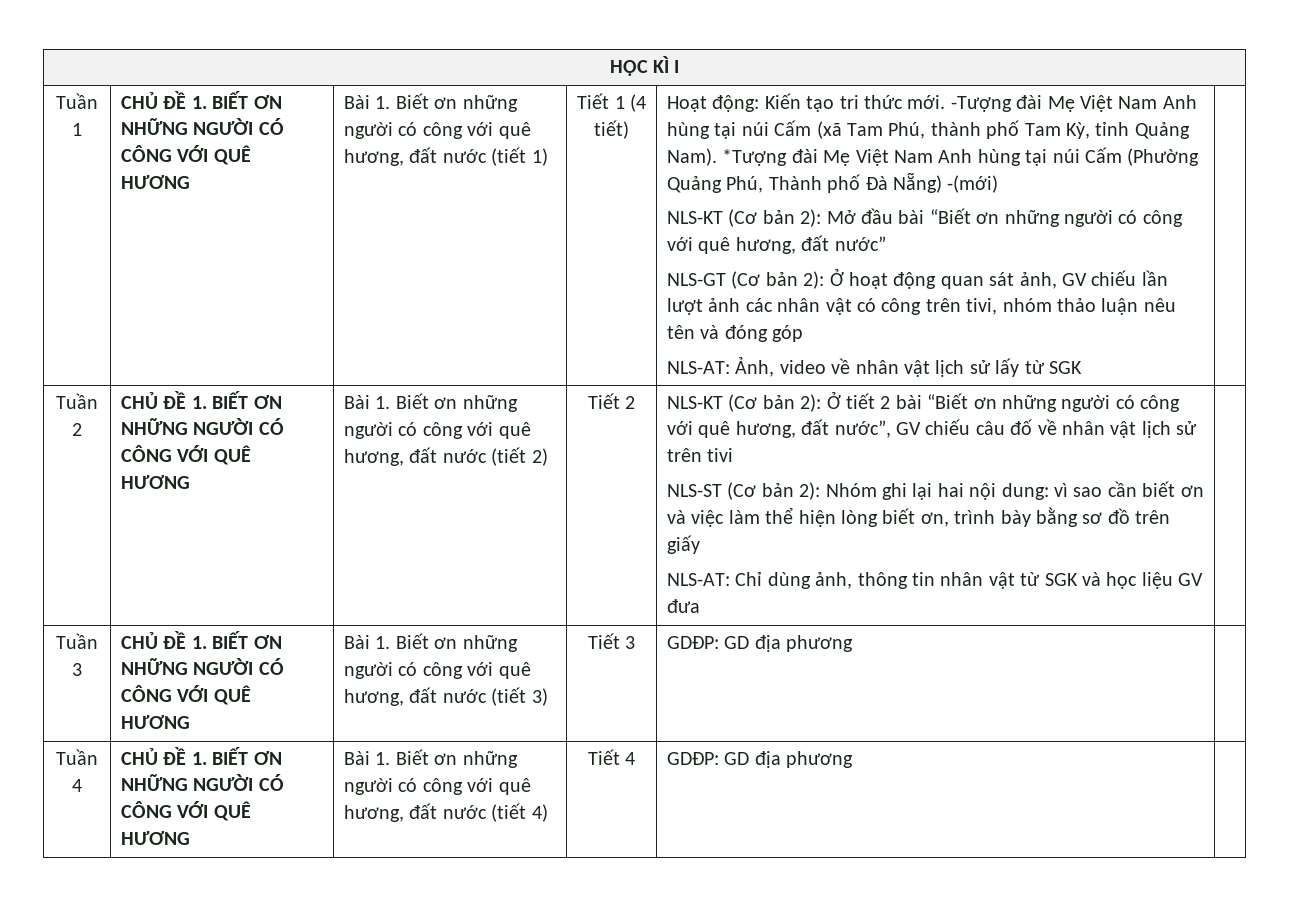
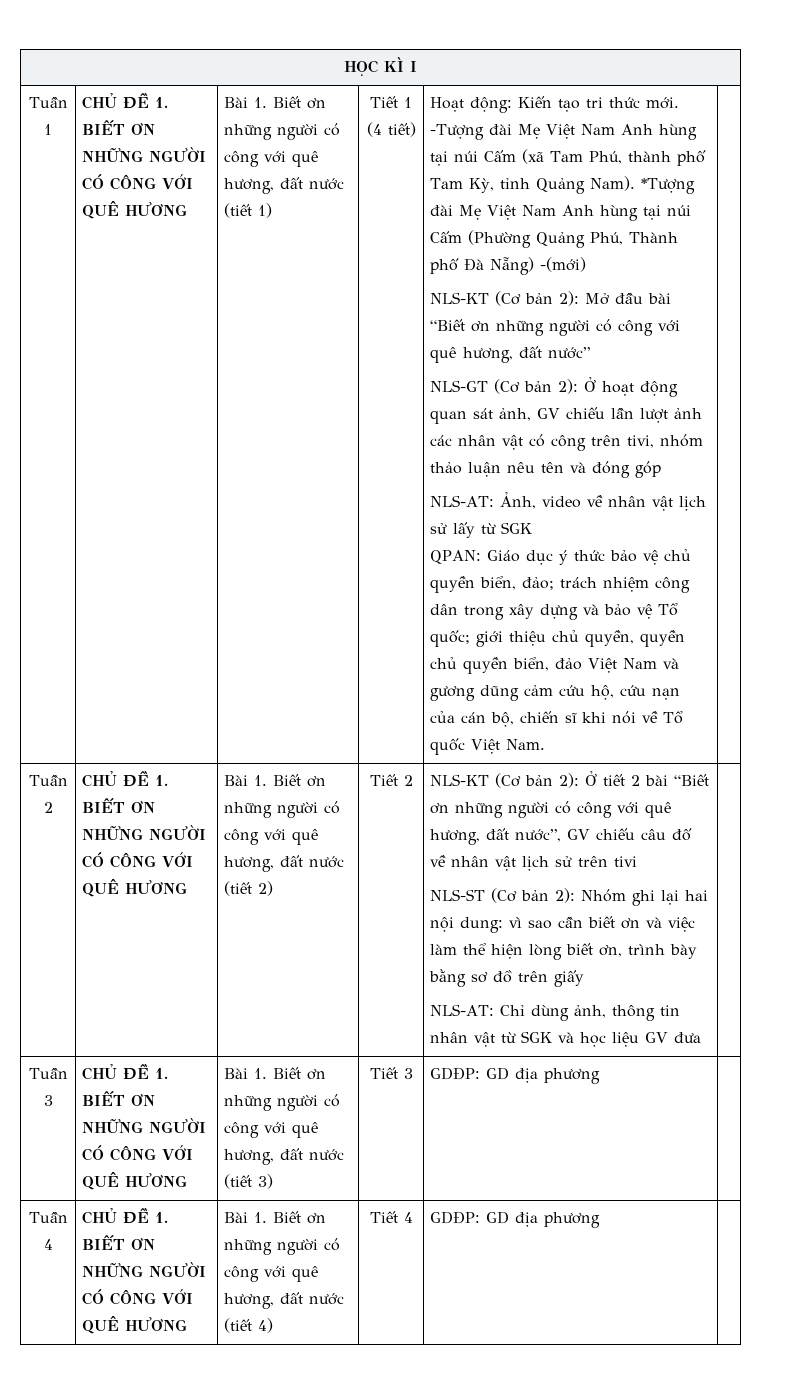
(1082, 367) none -> [430,549,692,565] [430,576,691,593] [430,603,679,620] [430,630,686,647] [430,657,680,674] [430,685,681,701] [430,711,684,727] [430,738,546,755] // QPAN: Giáo dục ý thức bảo vệ chủ quyền biển, đảo; trách nhiệm công dân trong xây dựng và bảo vệ Tổ quốc; giới thiệu chủ quyền, quyền chủ quyền biển, đảo Việt Nam và gương dũng cảm cứu hộ, cứu nạn của cán bộ, chiến sĩ khi nói về Tổ quốc Việt Nam.

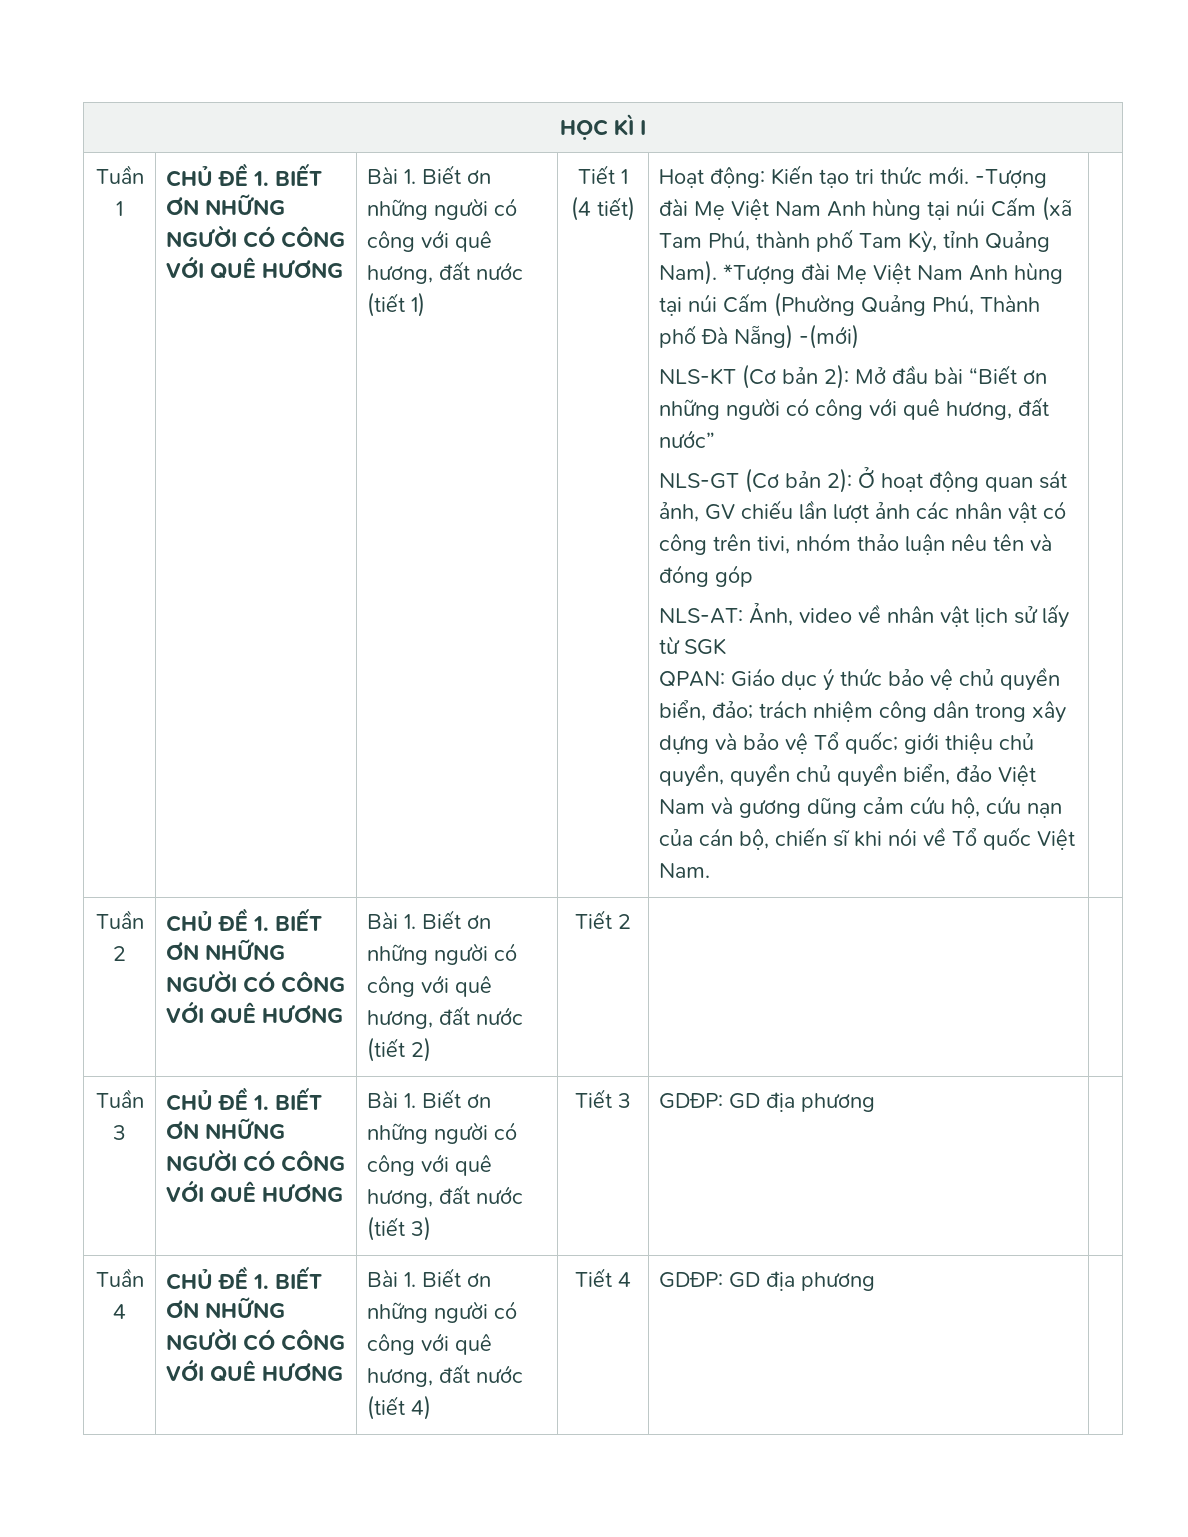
[430,771,710,788] [430,801,673,818] [430,828,693,845] [430,855,638,871] [430,888,709,906] [430,916,696,933] [430,943,698,960] [429,969,585,987] [430,1004,681,1021] [430,1031,702,1047] NLS-KT (Cơ bản 2): Ở tiết 2 bài “Biết ơn những người có công với quê hương, đất nước”, GV chiếu câu đố về nhân vật lịch sử trên tivi // NLS-ST (Cơ bản 2): Nhóm ghi lại hai nội dung: vì sao cần biết ơn và việc làm thể hiện lòng biết ơn, trình bày bằng sơ đồ trên giấy // NLS-AT: Chỉ dùng ảnh, thông tin nhân vật từ SGK và học liệu GV đưa -> (631, 921) none

